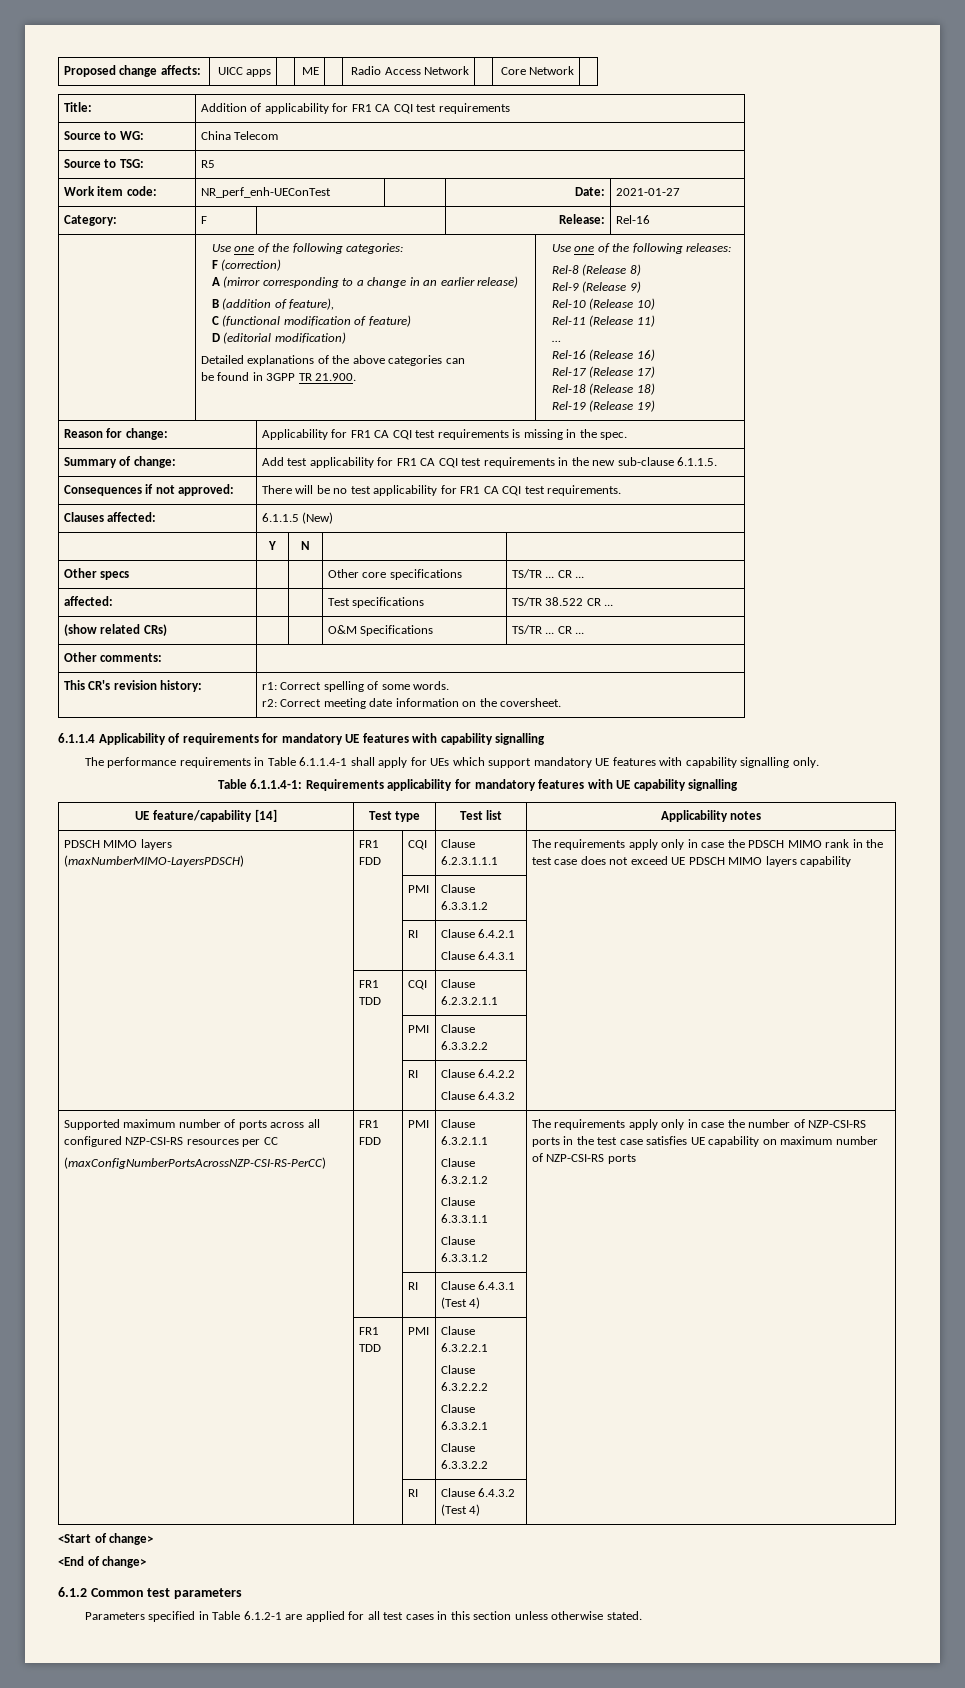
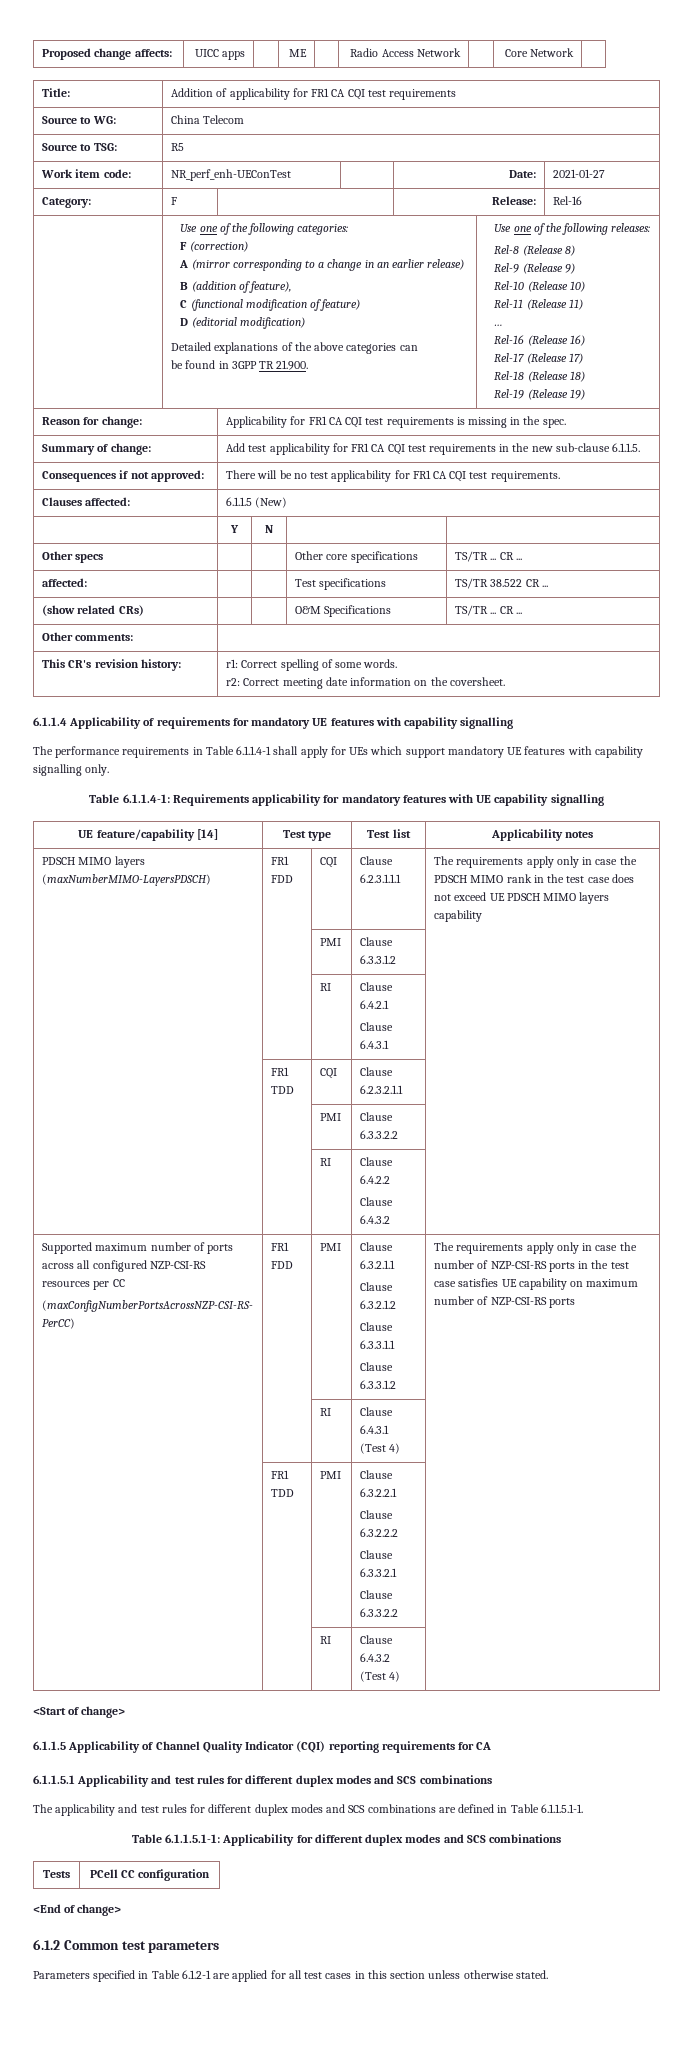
(154, 1539) none -> [33,1741,492,1753] [33,1775,492,1787] [33,1804,583,1816] [131,1834,562,1846] [43,1870,70,1878] [89,1869,211,1881] // 6.1.1.5 Applicability of Channel Quality Indicator (CQI) reporting requirements for CA // 6.1.1.5.1 Applicability and test rules for different duplex modes and SCS combinations // The applicability and test rules for different duplex modes and SCS combinations are defined in Table 6.1.1.5.1-1. // Table 6.1.1.5.1-1: Applicability for different duplex modes and SCS combinations // Tests | PCell CC configuration

